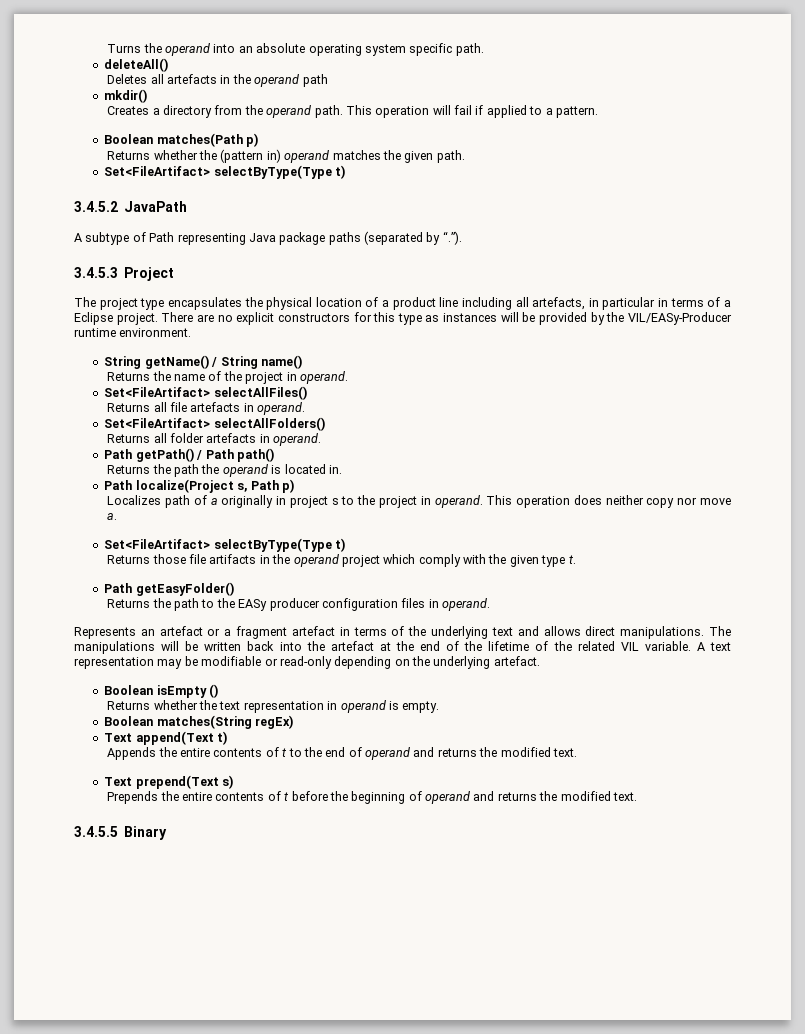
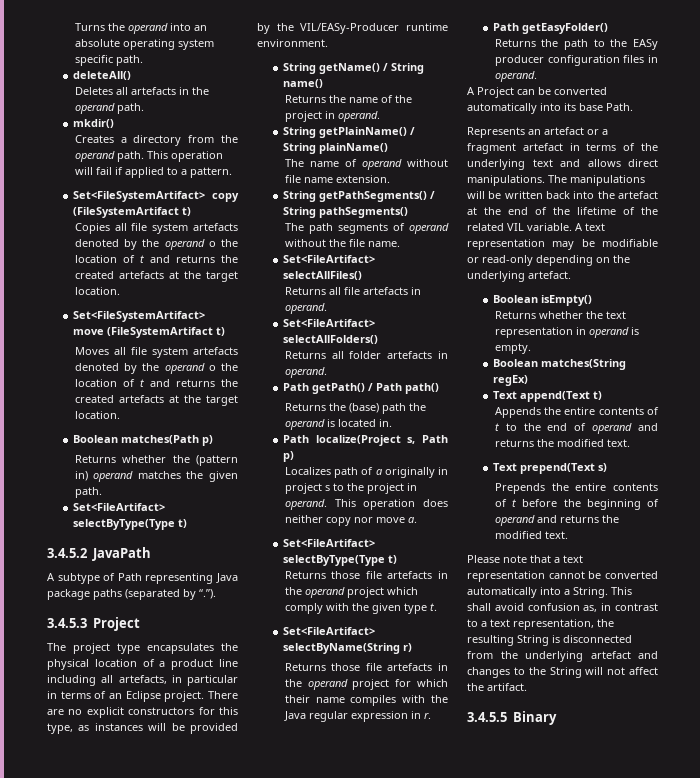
[302,74,328,87] path -> [116,103,144,114] path.
(598, 112) none -> [72,191,239,202] [72,207,191,218] [74,223,239,234] [74,239,238,250] [74,255,238,263] [74,271,239,282] [74,287,120,295] [72,311,205,322] [72,327,225,338] [74,347,239,358] [74,363,238,374] [74,379,238,387] [74,395,239,406] [74,411,120,419] // Set<FileSystemArtifact> copy (FileSystemArtifact t) // Copies all file system artefacts denoted by the operand o the location of t and returns the created artefacts at the target location. // Set<FileSystemArtifact> move (FileSystemArtifact t) // Moves all file system artefacts denoted by the operand o the location of t and returns the created artefacts at the target location.
[724,300,732,307] a -> [109,693,122,699] an
[397,313,422,325] type -> [47,723,73,734] type,
(348, 377) none -> [282,127,415,138] [282,143,388,154] [284,159,448,170] [284,175,390,183] [282,191,435,202] [282,207,408,218] [284,223,449,234] [284,239,400,247] // String getPlainName() / String plainName() // The name of operand without file name extension. // String getPathSegments() / String pathSegments() // The path segments of operand without the file name.
(171, 469) none -> [348,403,379,413] (base)
[209,554,257,564] artifacts -> [387,571,433,579] artefacts
(576, 559) none -> [282,627,375,635] [282,643,412,654] [284,663,448,671] [284,679,448,690] [284,695,448,706] [283,711,431,722] // Set<FileArtifact> selectByName(String r) // Returns those file artefacts in the operand project for which their name compiles with the Java regular expression in r.
(491, 604) none -> [467,87,607,98] [467,103,633,114] // A Project can be converted automatically into its base Path.
[156,684,219,698] isEmpty () -> [540,295,592,306] isEmpty()
(637, 796) none -> [467,555,583,563] [467,571,658,582] [467,587,632,598] [467,603,658,612] [467,619,614,630] [467,635,632,646] [467,651,658,662] [467,667,658,678] [467,683,527,691] // Please note that a text representation cannot be converted automatically into a String. This shall avoid confusion as, in contrast to a text representation, the resulting String is disconnected from the underlying artefact and changes to the String will not affect the artifact.

